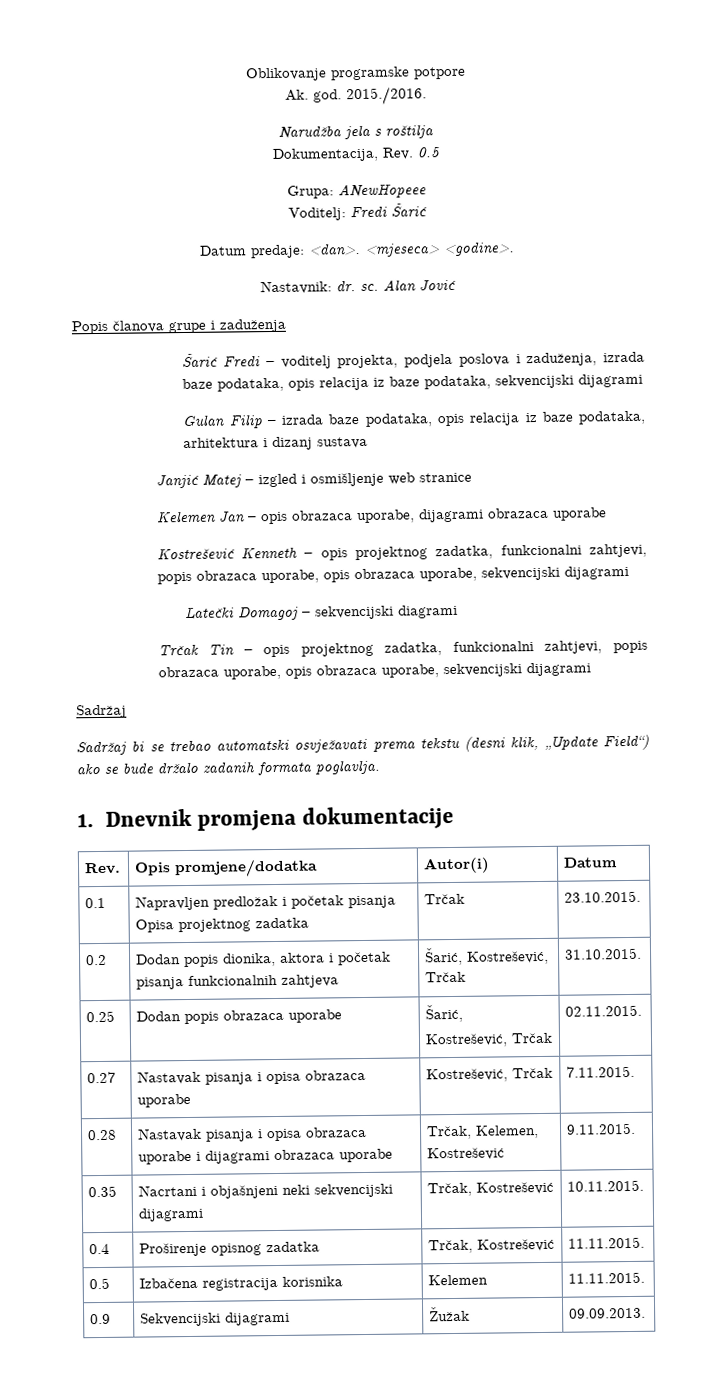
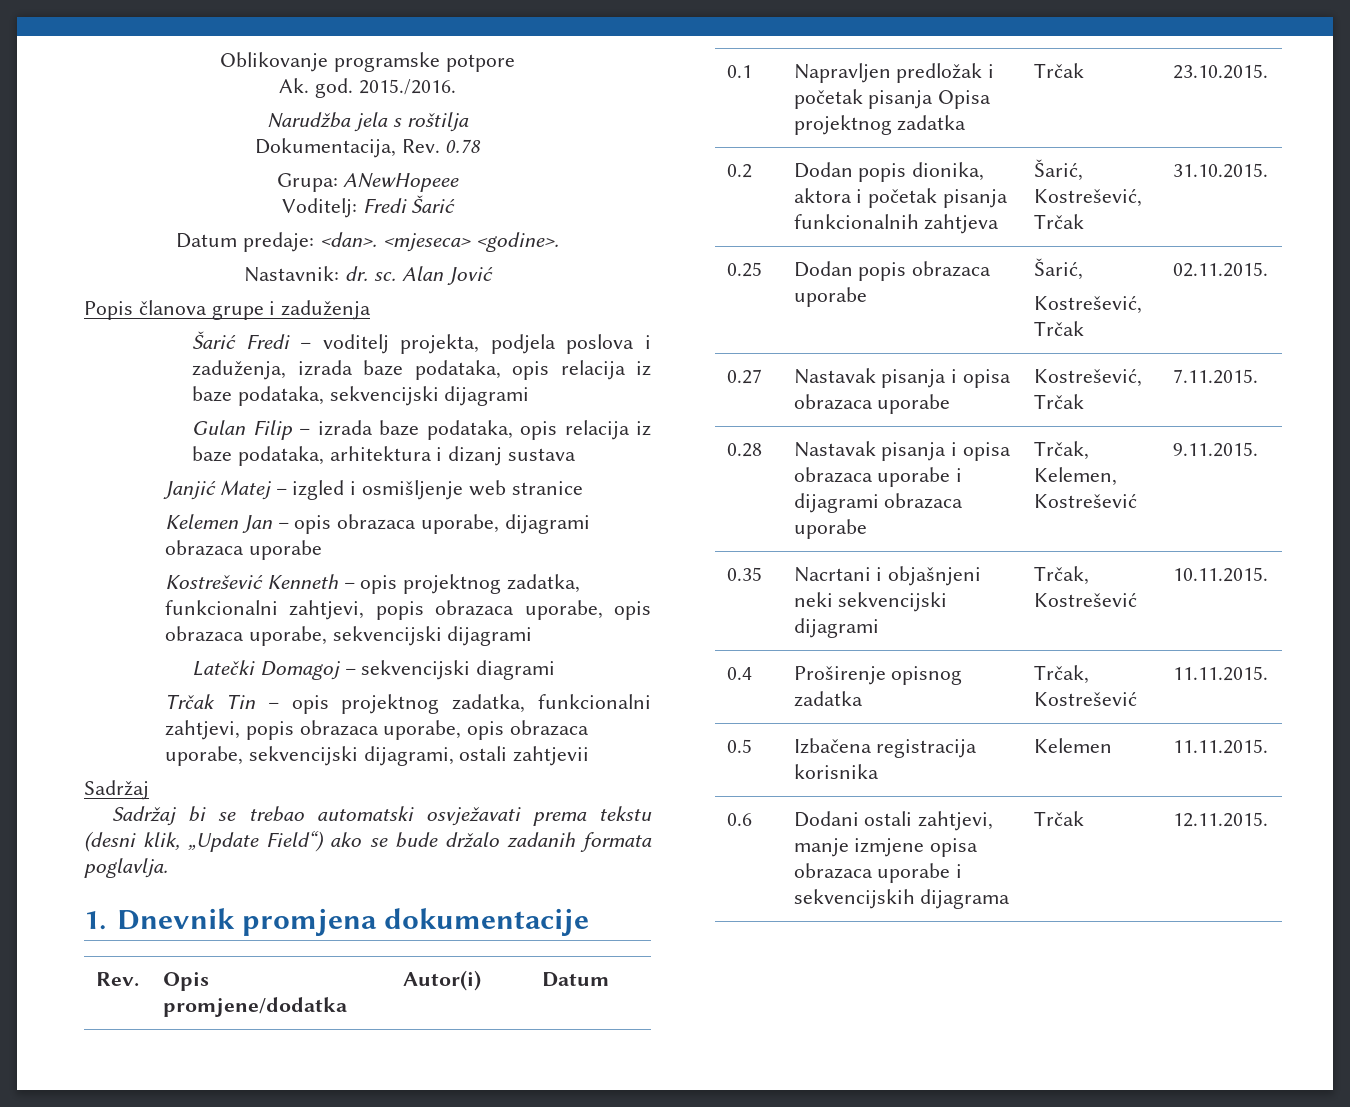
[417,147,440,158] 0.5 -> [445,139,482,153] 0.78
[525,662,591,677] dijagrami -> [363,746,590,766] dijagrami, ostali zahtjevii
[90,1313,112,1325] [140,1311,291,1327] [429,1305,471,1322] [569,1307,647,1319] 0.9 | Sekvencijski dijagrami | Žužak | 09.09.2013. -> [726,813,752,826] [793,811,994,831] [793,838,979,857] [793,863,963,883] [793,889,1011,909] [1033,811,1084,826] [1172,812,1268,827] 0.6 | Dodani ostali zahtjevi, manje izmjene opisa obrazaca uporabe i sekvencijskih dijagrama | Trčak | 12.11.2015.

